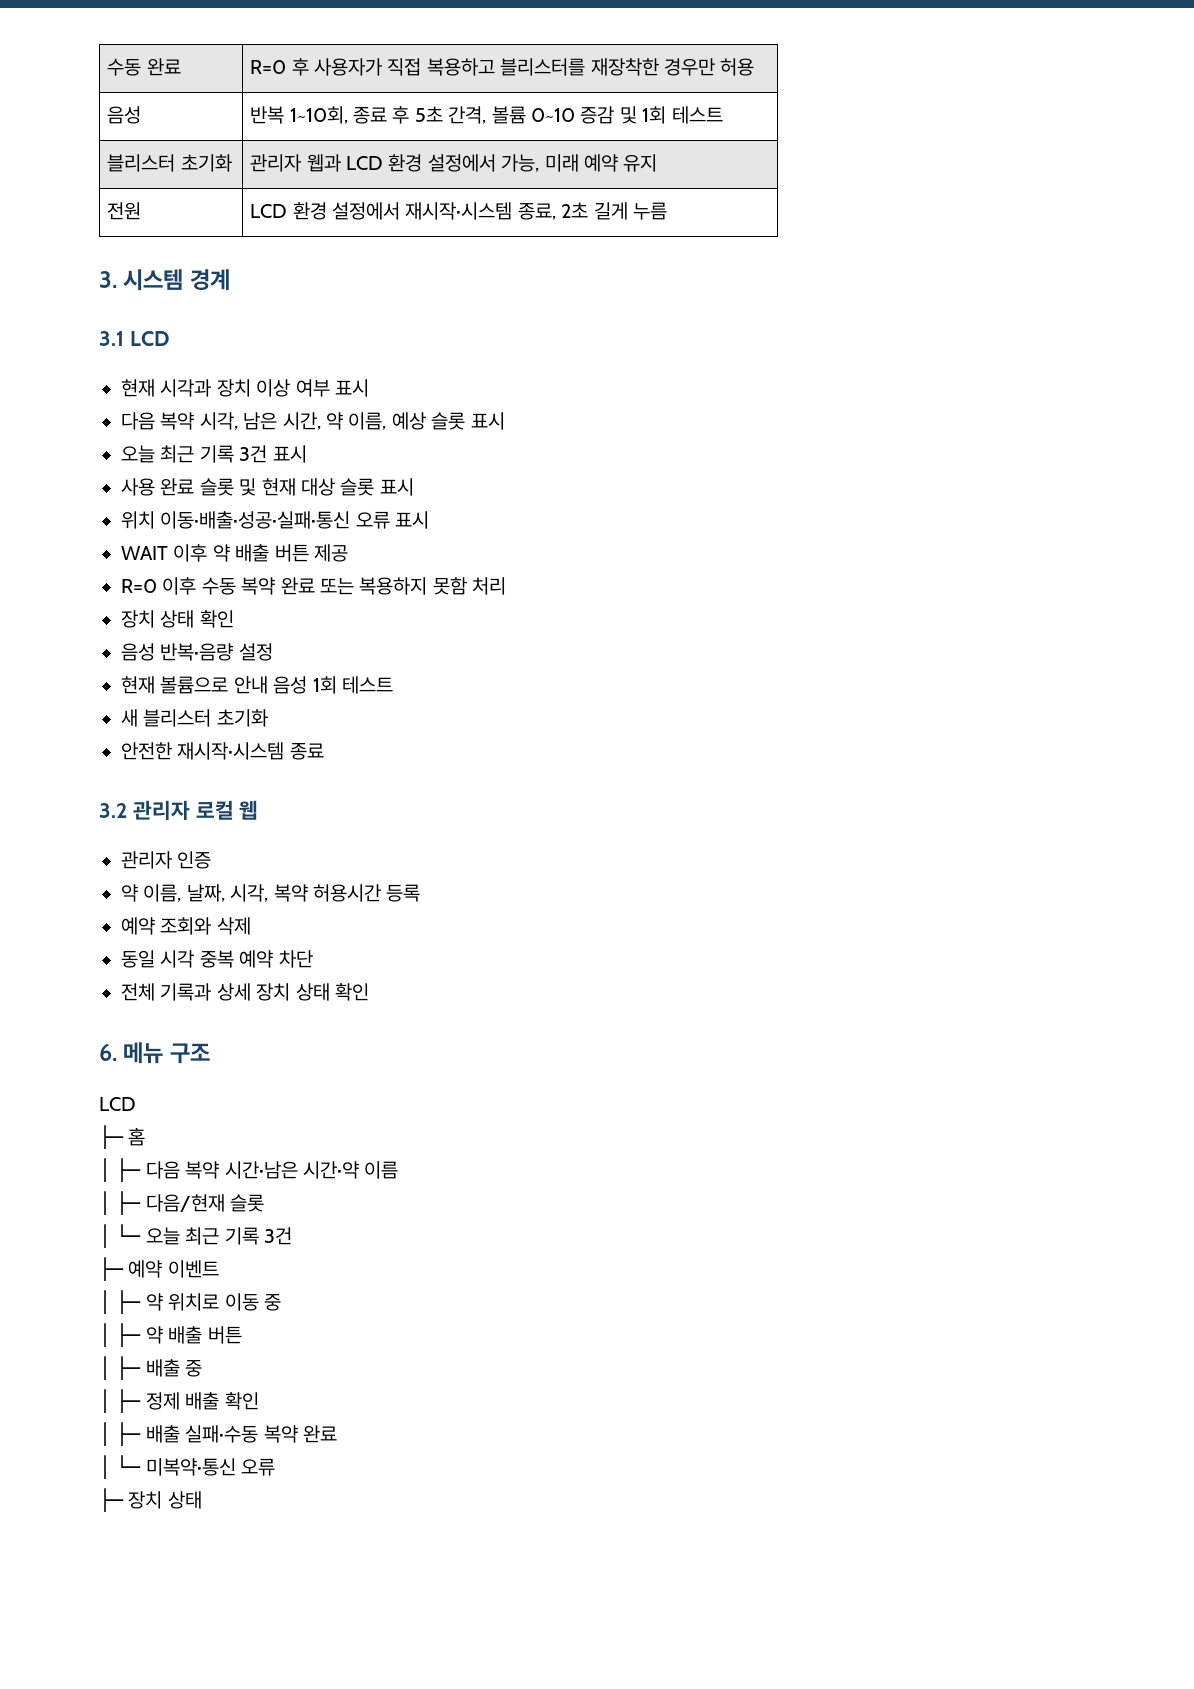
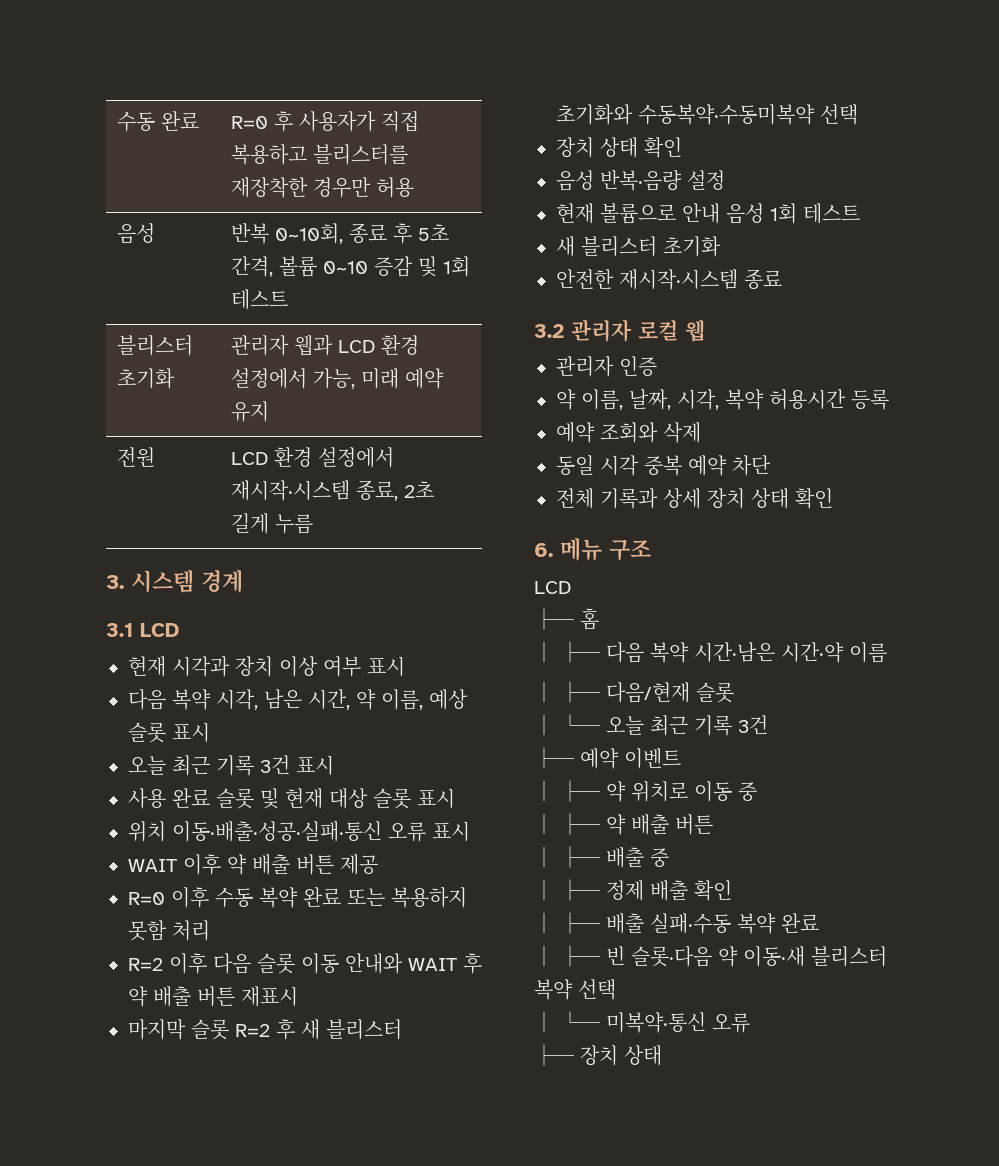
[289,106,348,124] 1~10회, -> [275,223,344,244] 0~10회,
(507, 586) none -> [128,953,482,974] [128,986,298,1007] [128,1019,402,1040] [556,104,858,125] // R=2 이후 다음 슬롯 이동 안내와 WAIT 후 약 배출 버튼 재표시 // 마지막 슬롯 R=2 후 새 블리스터 초기화와 수동복약·수동미복약 선택
(337, 1434) none -> [534,945,887,967] [534,979,616,1000] // │ ├─ 빈 슬롯·다음 약 이동·새 블리스터 복약 선택

